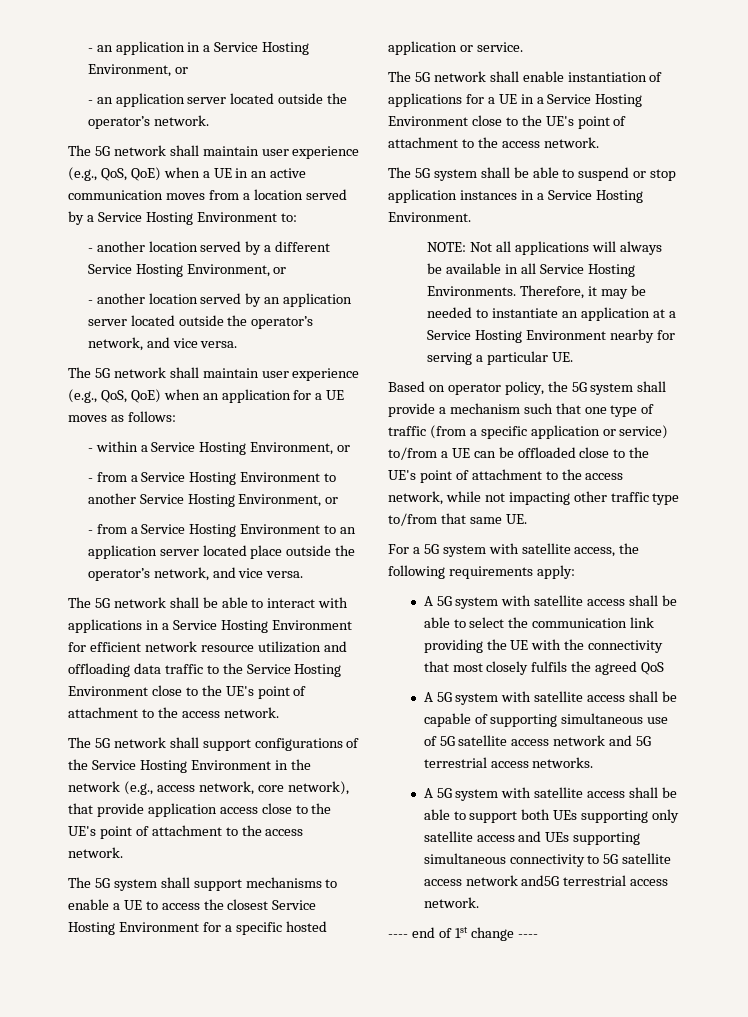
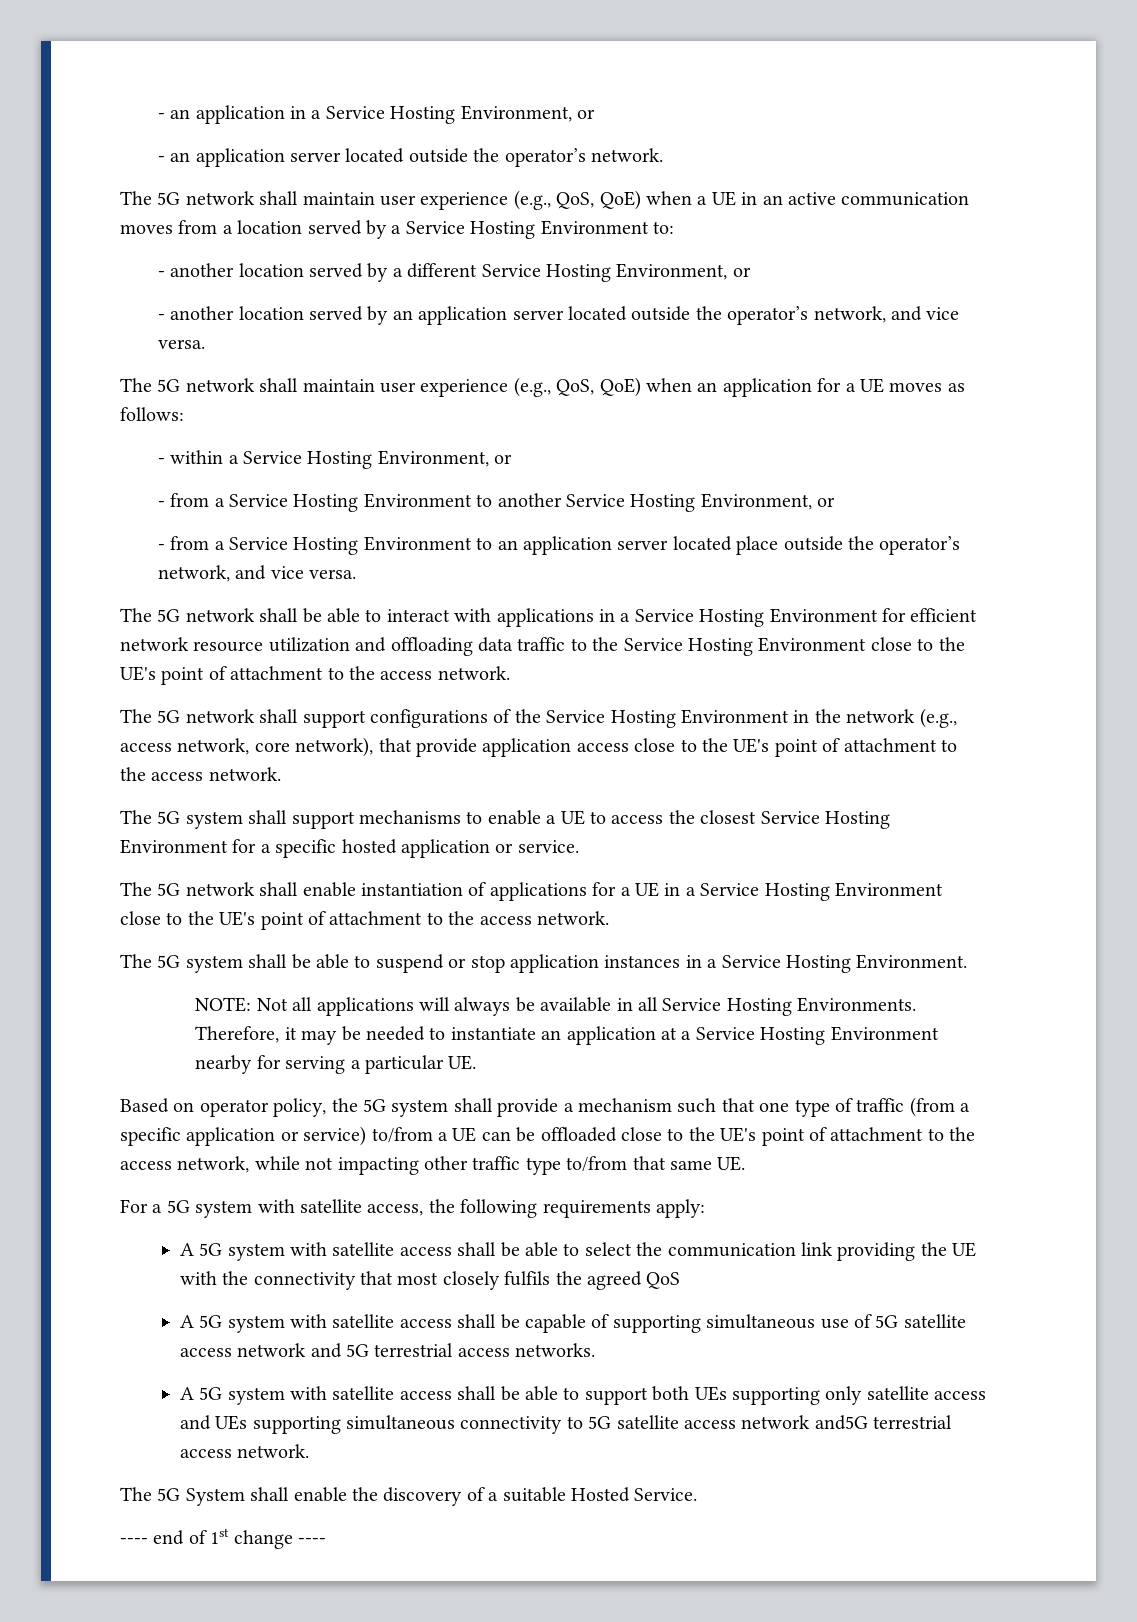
(479, 902) none -> [120,1487,698,1506] // The 5G System shall enable the discovery of a suitable Hosted Service.

